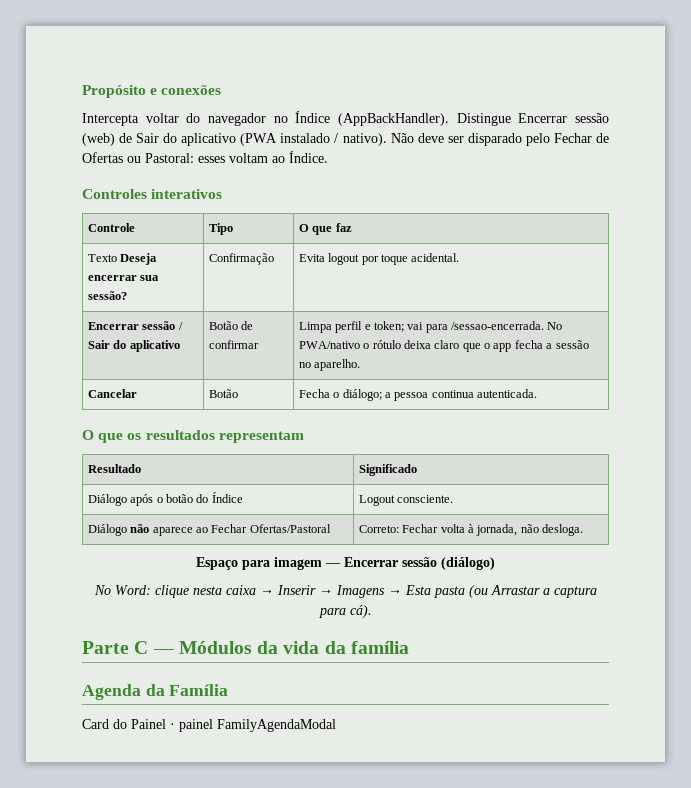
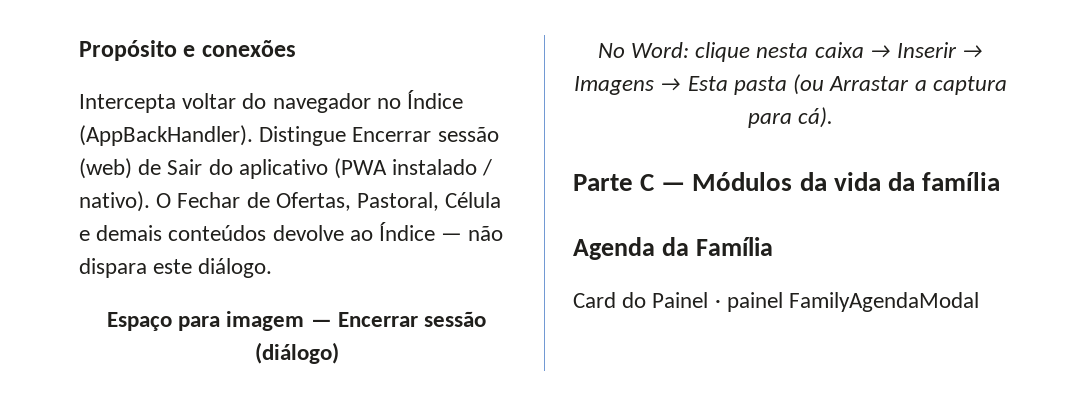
[390,133,609,146] [82,151,328,163] [82,189,223,199] [87,223,135,232] [208,223,233,235] [298,223,352,235] [87,253,158,265] [87,275,160,281] [87,291,127,300] [208,253,274,265] [298,253,460,265] [87,321,183,330] [87,340,180,352] [208,321,254,330] [208,340,259,349] [298,321,563,333] [298,340,589,352] [298,359,361,371] [87,389,137,398] [208,389,238,398] [298,389,538,401] [82,430,304,443] [87,464,141,473] [358,464,417,476] [87,492,243,506] [358,495,454,506] [87,524,331,536] [358,524,584,536] Não deve ser disparado pelo Fechar de Ofertas ou Pastoral: esses voltam ao Índice. // Controles interativos // Controle | Tipo | O que faz // Texto Deseja encerrar sua sessão? | Confirmação | Evita logout por toque acidental. // Encerrar sessão / Sair do aplicativo | Botão de confirmar | Limpa perfil e token; vai para /sessao-encerrada. No PWA/nativo o rótulo deixa claro que o app fecha a sessão no aparelho. // Cancelar | Botão | Fecha o diálogo; a pessoa continua autenticada. // O que os resultados representam // Resultado | Significado // Diálogo após o botão do Índice | Logout consciente. // Diálogo não aparece ao Fechar Ofertas/Pastoral | Correto: Fechar volta à jornada, não desloga. -> [156,192,502,211] [79,222,504,241] [79,258,273,278] O Fechar de Ofertas, Pastoral, Célula e demais conteúdos devolve ao Índice — não dispara este diálogo.

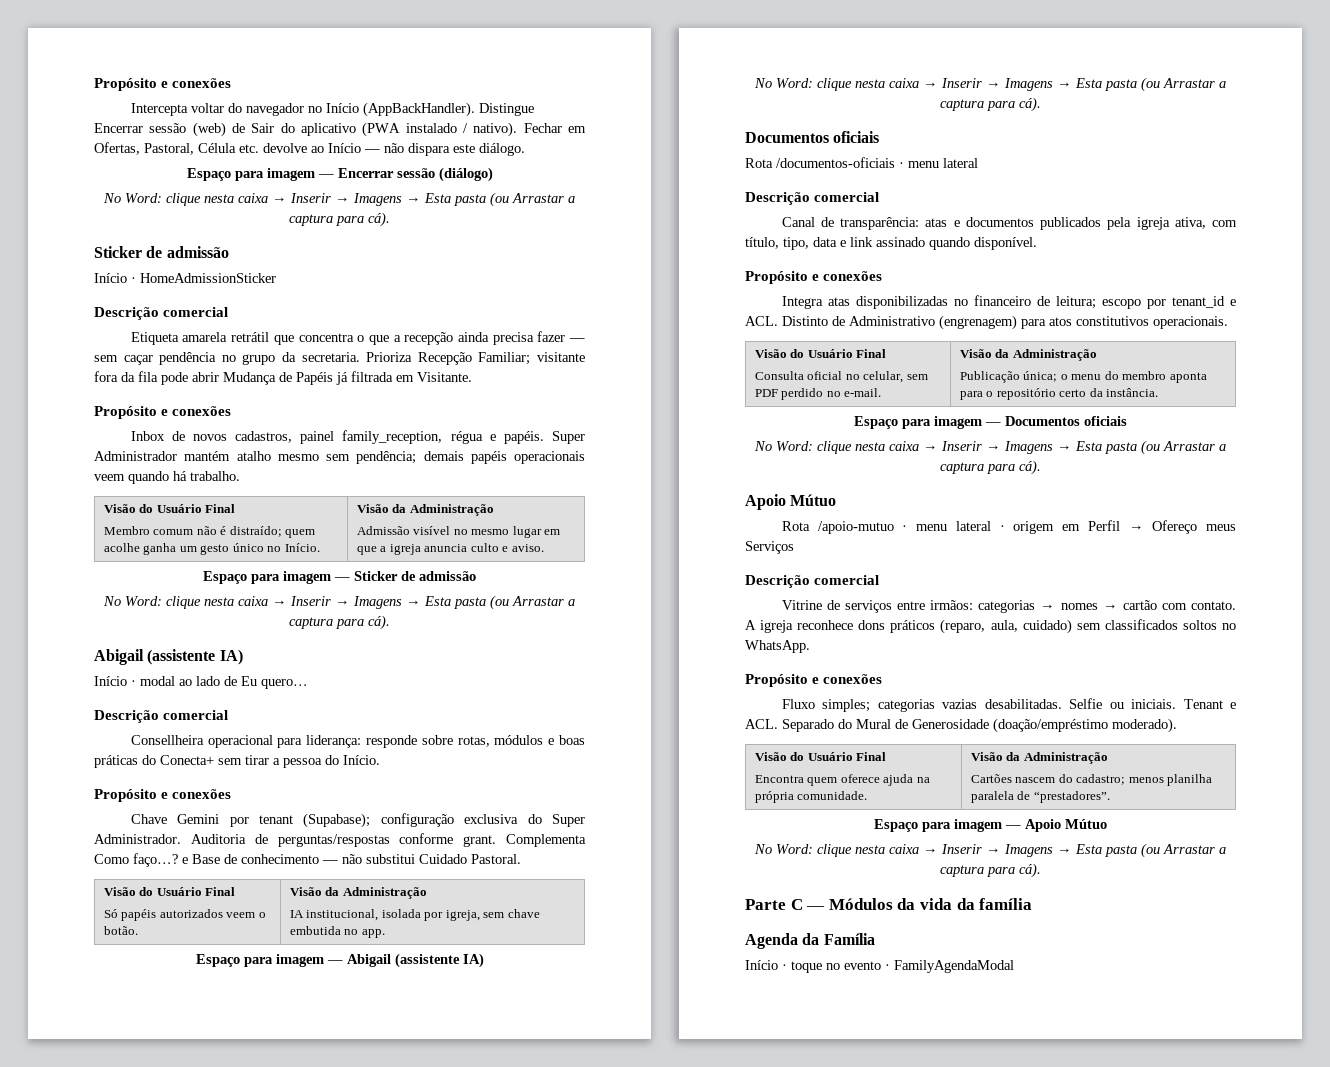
[407,90,464,109] Índice -> [325,103,359,113] Início
[156,192,502,211] [79,225,267,241] O Fechar de Ofertas, Pastoral, Célula e demais conteúdos -> [523,123,586,133] [94,142,259,155] Fechar em Ofertas, Pastoral, Célula etc.
[379,222,436,241] Índice -> [328,143,361,153] Início
(834, 117) none -> [94,246,229,258] [94,273,276,283] [94,307,229,320] [130,331,585,345] [94,352,586,365] [94,371,472,385] [94,406,232,419] [130,430,585,444] [94,451,585,464] [94,471,240,484] [103,504,236,513] [103,526,316,538] [103,543,320,555] [356,504,494,516] [356,526,561,538] [356,543,544,555] [203,571,476,584] [103,595,575,610] [289,615,390,630] [94,649,243,665] [94,676,308,689] [94,710,229,723] [130,735,586,748] [94,755,380,768] [94,789,232,802] [130,813,585,828] [94,833,586,847] [94,853,521,867] [103,887,236,896] [103,909,266,921] [103,926,138,935] [289,887,427,899] [289,909,540,921] [289,926,385,938] [195,953,484,968] [754,77,1226,92] [940,97,1041,112] [745,131,880,143] [745,157,978,168] [745,192,880,205] [781,217,1237,230] [745,237,1037,250] [745,271,883,284] [781,295,1236,309] [745,315,1228,330] [754,349,887,358] [754,371,928,383] [754,388,882,400] [959,349,1097,361] [959,371,1207,383] [959,388,1159,400] [854,416,1127,429] [754,440,1226,455] [940,460,1041,475] [745,494,837,510] [781,520,1236,534] [745,541,794,554] [745,575,880,588] [781,600,1236,613] [745,619,1236,634] [745,640,810,653] [745,674,883,687] [781,698,1236,712] [745,718,1177,733] [754,752,887,761] [754,774,930,786] [754,791,868,803] [970,752,1108,764] [970,774,1213,786] [970,791,1110,803] [874,819,1107,832] [754,843,1226,858] [940,863,1041,878] // Sticker de admissão // Início · HomeAdmissionSticker // Descrição comercial // Etiqueta amarela retrátil que concentra o que a recepção ainda precisa fazer — sem caçar pendência no grupo da secretaria. Prioriza Recepção Familiar; visitante fora da fila pode abrir Mudança de Papéis já filtrada em Visitante. // Propósito e conexões // Inbox de novos cadastros, painel family_reception, régua e papéis. Super Administrador mantém atalho mesmo sem pendência; demais papéis operacionais veem quando há trabalho. // Visão do Usuário Final // Membro comum não é distraído; quem acolhe ganha um gesto único no Início. | Visão da Administração // Admissão visível no mesmo lugar em que a igreja anuncia culto e aviso. // Espaço para imagem — Sticker de admissão // No Word: clique nesta caixa → Inserir → Imagens → Esta pasta (ou Arrastar a captura para cá). // Abigail (assistente IA) // Início · modal ao lado de Eu quero… // Descrição comercial // Consellheira operacional para liderança: responde sobre rotas, módulos e boas práticas do Conecta+ sem tirar a pessoa do Início. // Propósito e conexões // Chave Gemini por tenant (Supabase); configuração exclusiva do Super Administrador. Auditoria de perguntas/respostas conforme grant. Complementa Como faço…? e Base de conhecimento — não substitui Cuidado Pastoral. // Visão do Usuário Final // Só papéis autorizados veem o botão. | Visão da Administração // IA institucional, isolada por igreja, sem chave embutida no app. // Espaço para imagem — Abigail (assistente IA) // No Word: clique nesta caixa → Inserir → Imagens → Esta pasta (ou Arrastar a captura para cá). // Documentos oficiais // Rota /documentos-oficiais · menu lateral // Descrição comercial // Canal de transparência: atas e documentos publicados pela igreja ativa, com título, tipo, data e link assinado quando disponível. // Propósito e conexões // Integra atas disponibilizadas no financeiro de leitura; escopo por tenant_id e ACL. Distinto de Administrativo (engrenagem) para atos constitutivos operacionais. // Visão do Usuário Final // Consulta oficial no celular, sem PDF perdido no e-mail. | Visão da Administração // Publicação única; o menu do membro aponta para o repositório certo da instância. // Espaço para imagem — Documentos oficiais // No Word: clique nesta caixa → Inserir → Imagens → Esta pasta (ou Arrastar a captura para cá). // Apoio Mútuo // Rota /apoio-mutuo · menu lateral · origem em Perfil → Ofereço meus Serviços // Descrição comercial // Vitrine de serviços entre irmãos: categorias → nomes → cartão com contato. A igreja reconhece dons práticos (reparo, aula, cuidado) sem classificados soltos no WhatsApp. // Propósito e conexões // Fluxo simples; categorias vazias desabilitadas. Selfie ou iniciais. Tenant e ACL. Separado do Mural de Generosidade (doação/empréstimo moderado). // Visão do Usuário Final // Encontra quem oferece ajuda na própria comunidade. | Visão da Administração // Cartões nascem do cadastro; menos planilha paralela de “prestadores”. // Espaço para imagem — Apoio Mútuo // No Word: clique nesta caixa → Inserir → Imagens → Esta pasta (ou Arrastar a captura para cá).
[573,292,783,312] Card do Painel · painel -> [745,960,890,973] Início · toque no evento ·

